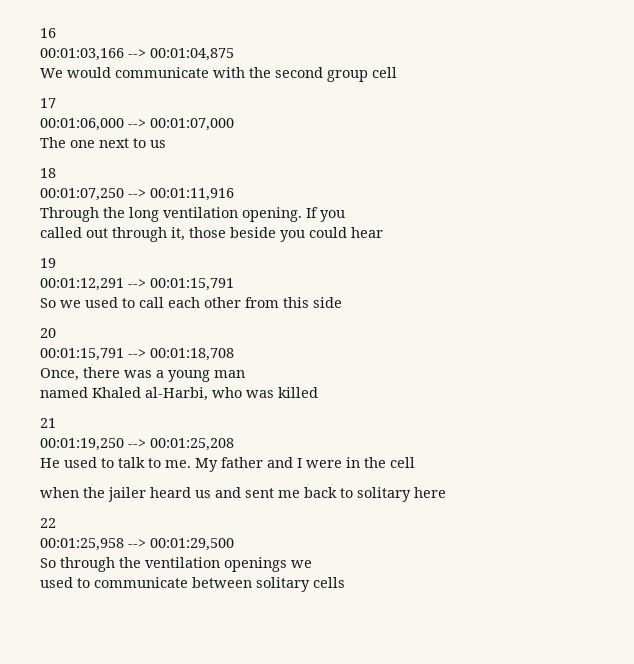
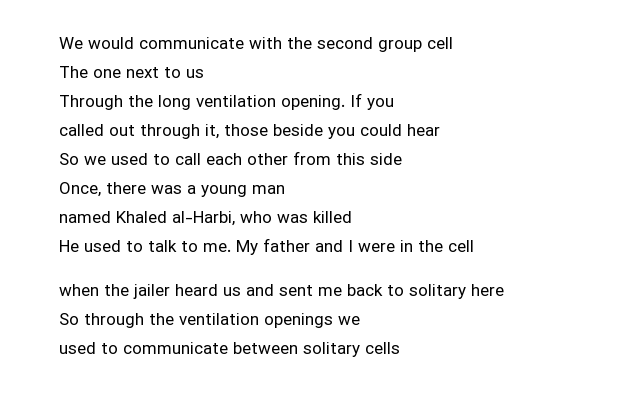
[40,28,56,38] [40,48,234,61] 16 // 00:01:03,166 --> 00:01:04,875 // -> (59, 43) none
[40,98,56,108] [40,118,234,131] // 17 // 00:01:06,000 --> 00:01:07,000 -> (453, 43) none
[40,168,56,178] [40,188,234,201] // 18 // 00:01:07,250 --> 00:01:11,916 -> (204, 73) none
[40,258,56,268] [40,278,234,291] // 19 // 00:01:12,291 --> 00:01:15,791 -> (440, 130) none
[40,328,56,338] [40,348,234,361] // 20 // 00:01:15,791 --> 00:01:18,708 -> (402, 159) none
[40,418,56,428] [40,438,234,451] // 21 // 00:01:19,250 --> 00:01:25,208 -> (352, 217) none
[40,518,56,528] [40,538,234,551] // 22 // 00:01:25,958 --> 00:01:29,500 -> (504, 290) none

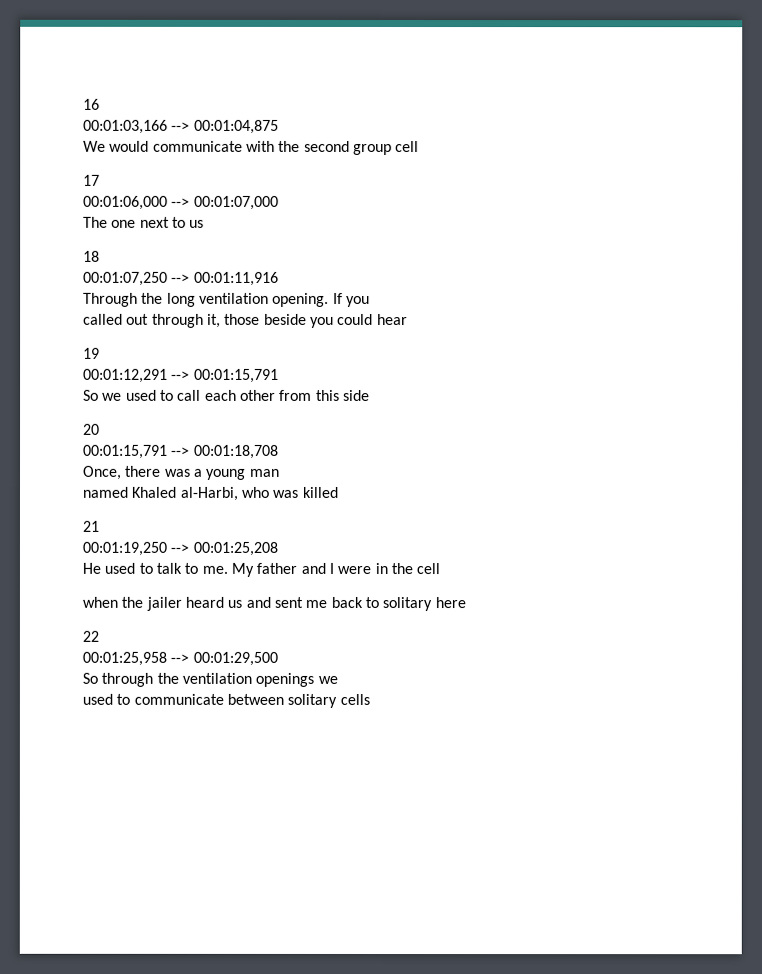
(59, 43) none -> [83,98,100,110] [83,119,279,134] 16 // 00:01:03,166 --> 00:01:04,875 //
(453, 43) none -> [83,174,100,186] [83,195,279,210] // 17 // 00:01:06,000 --> 00:01:07,000
(204, 73) none -> [83,250,100,262] [83,271,279,286] // 18 // 00:01:07,250 --> 00:01:11,916
(440, 130) none -> [83,347,100,359] [83,368,279,383] // 19 // 00:01:12,291 --> 00:01:15,791
(402, 159) none -> [83,423,100,435] [83,444,279,459] // 20 // 00:01:15,791 --> 00:01:18,708
(352, 217) none -> [82,520,99,532] [82,541,278,556] // 21 // 00:01:19,250 --> 00:01:25,208
(504, 290) none -> [82,630,99,642] [82,651,278,666] // 22 // 00:01:25,958 --> 00:01:29,500

